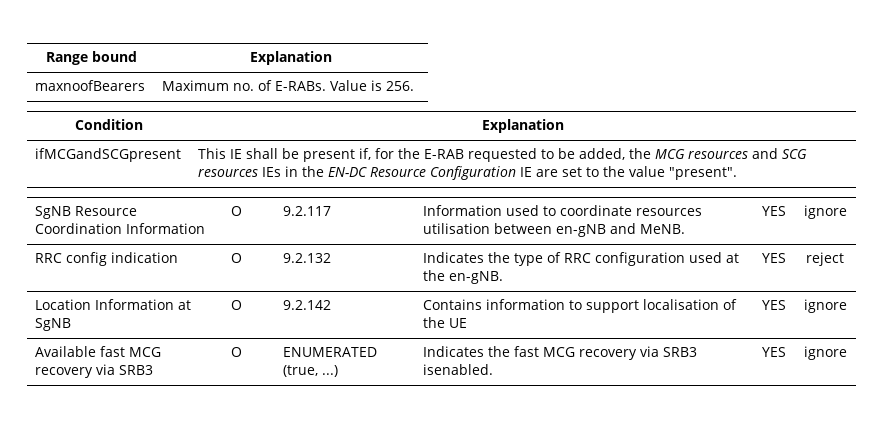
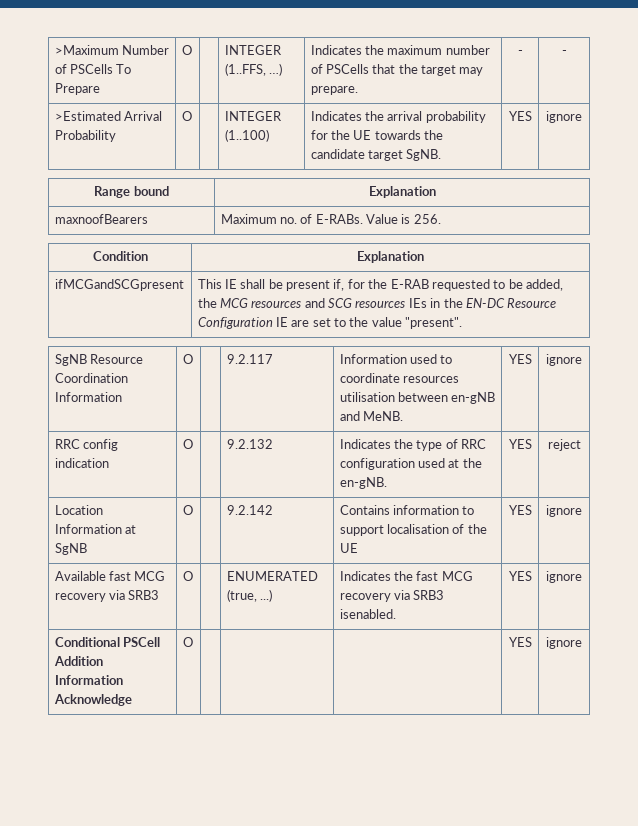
(45, 58) none -> [54,45,169,55] [54,64,132,74] [54,83,100,95] [181,45,192,55] [224,45,282,55] [224,63,282,76] [310,45,490,55] [310,64,484,76] [310,86,358,95] [517,50,523,55] [561,50,567,55] [54,111,162,121] [54,130,116,142] [181,111,192,121] [224,111,282,121] [224,129,269,142] [310,111,486,123] [310,130,444,140] [310,149,442,161] [508,111,532,121] [546,111,582,123] >Maximum Number of PSCells To Prepare | O | | INTEGER (1..FFS, …) | Indicates the maximum number of PSCells that the target may prepare. | - | - // >Estimated Arrival Probability | O | | INTEGER (1..100) | Indicates the arrival probability for the UE towards the candidate target SgNB. | YES | ignore //
(847, 353) none -> [54,637,160,647] [53,656,103,666] [54,675,123,685] [53,694,132,706] [182,637,193,647] [508,637,532,647] [546,637,582,649] // Conditional PSCell Addition Information Acknowledge | O | | | | YES | ignore

